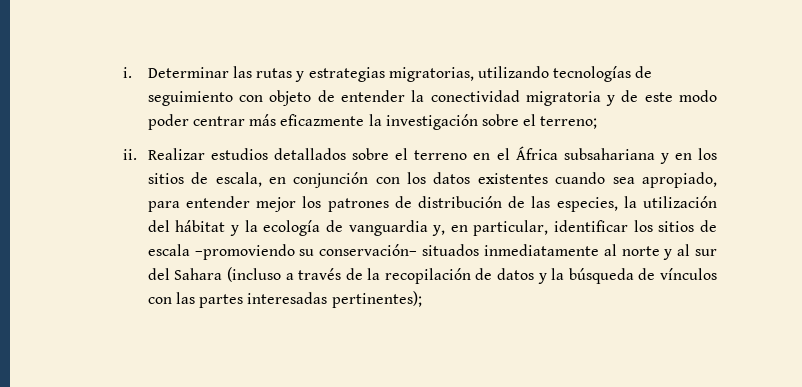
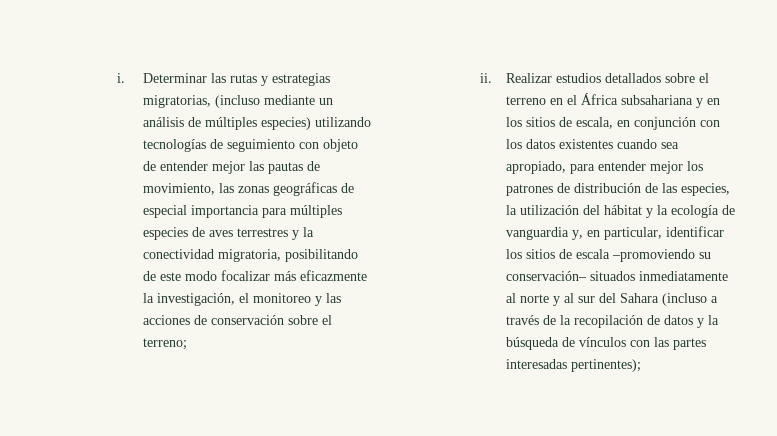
(474, 74) none -> [214,95,333,108] [142,117,311,130] (incluso mediante un análisis de múltiples especies)
[411,90,616,106] la conectividad migratoria y -> [211,161,320,174] [142,182,354,196] [142,205,342,218] [142,227,314,240] [142,249,358,262] mejor las pautas de movimiento, las zonas geográficas de especial importancia para múltiples especies de aves terrestres y la conectividad migratoria, posibilitando
[147,114,245,130] poder centrar -> [220,270,270,281] focalizar
[385,114,478,130] investigación -> [156,293,341,306] [142,315,284,325] investigación, el monitoreo y las acciones de conservación

